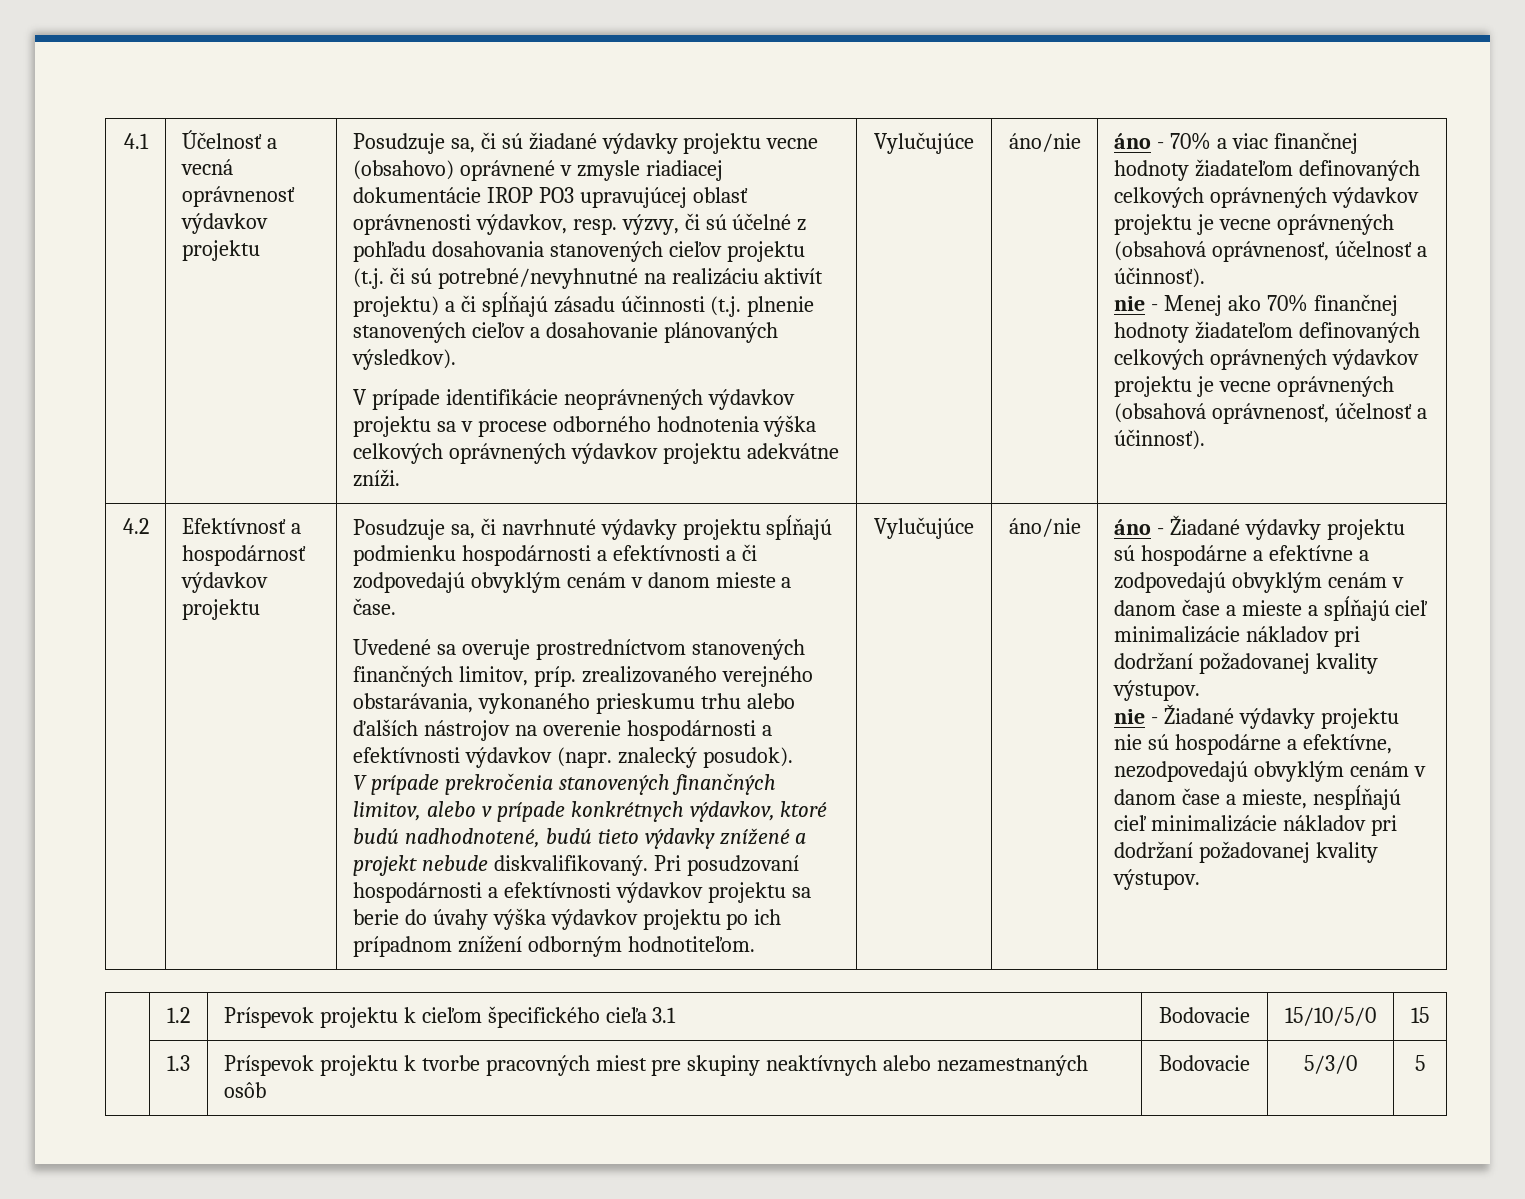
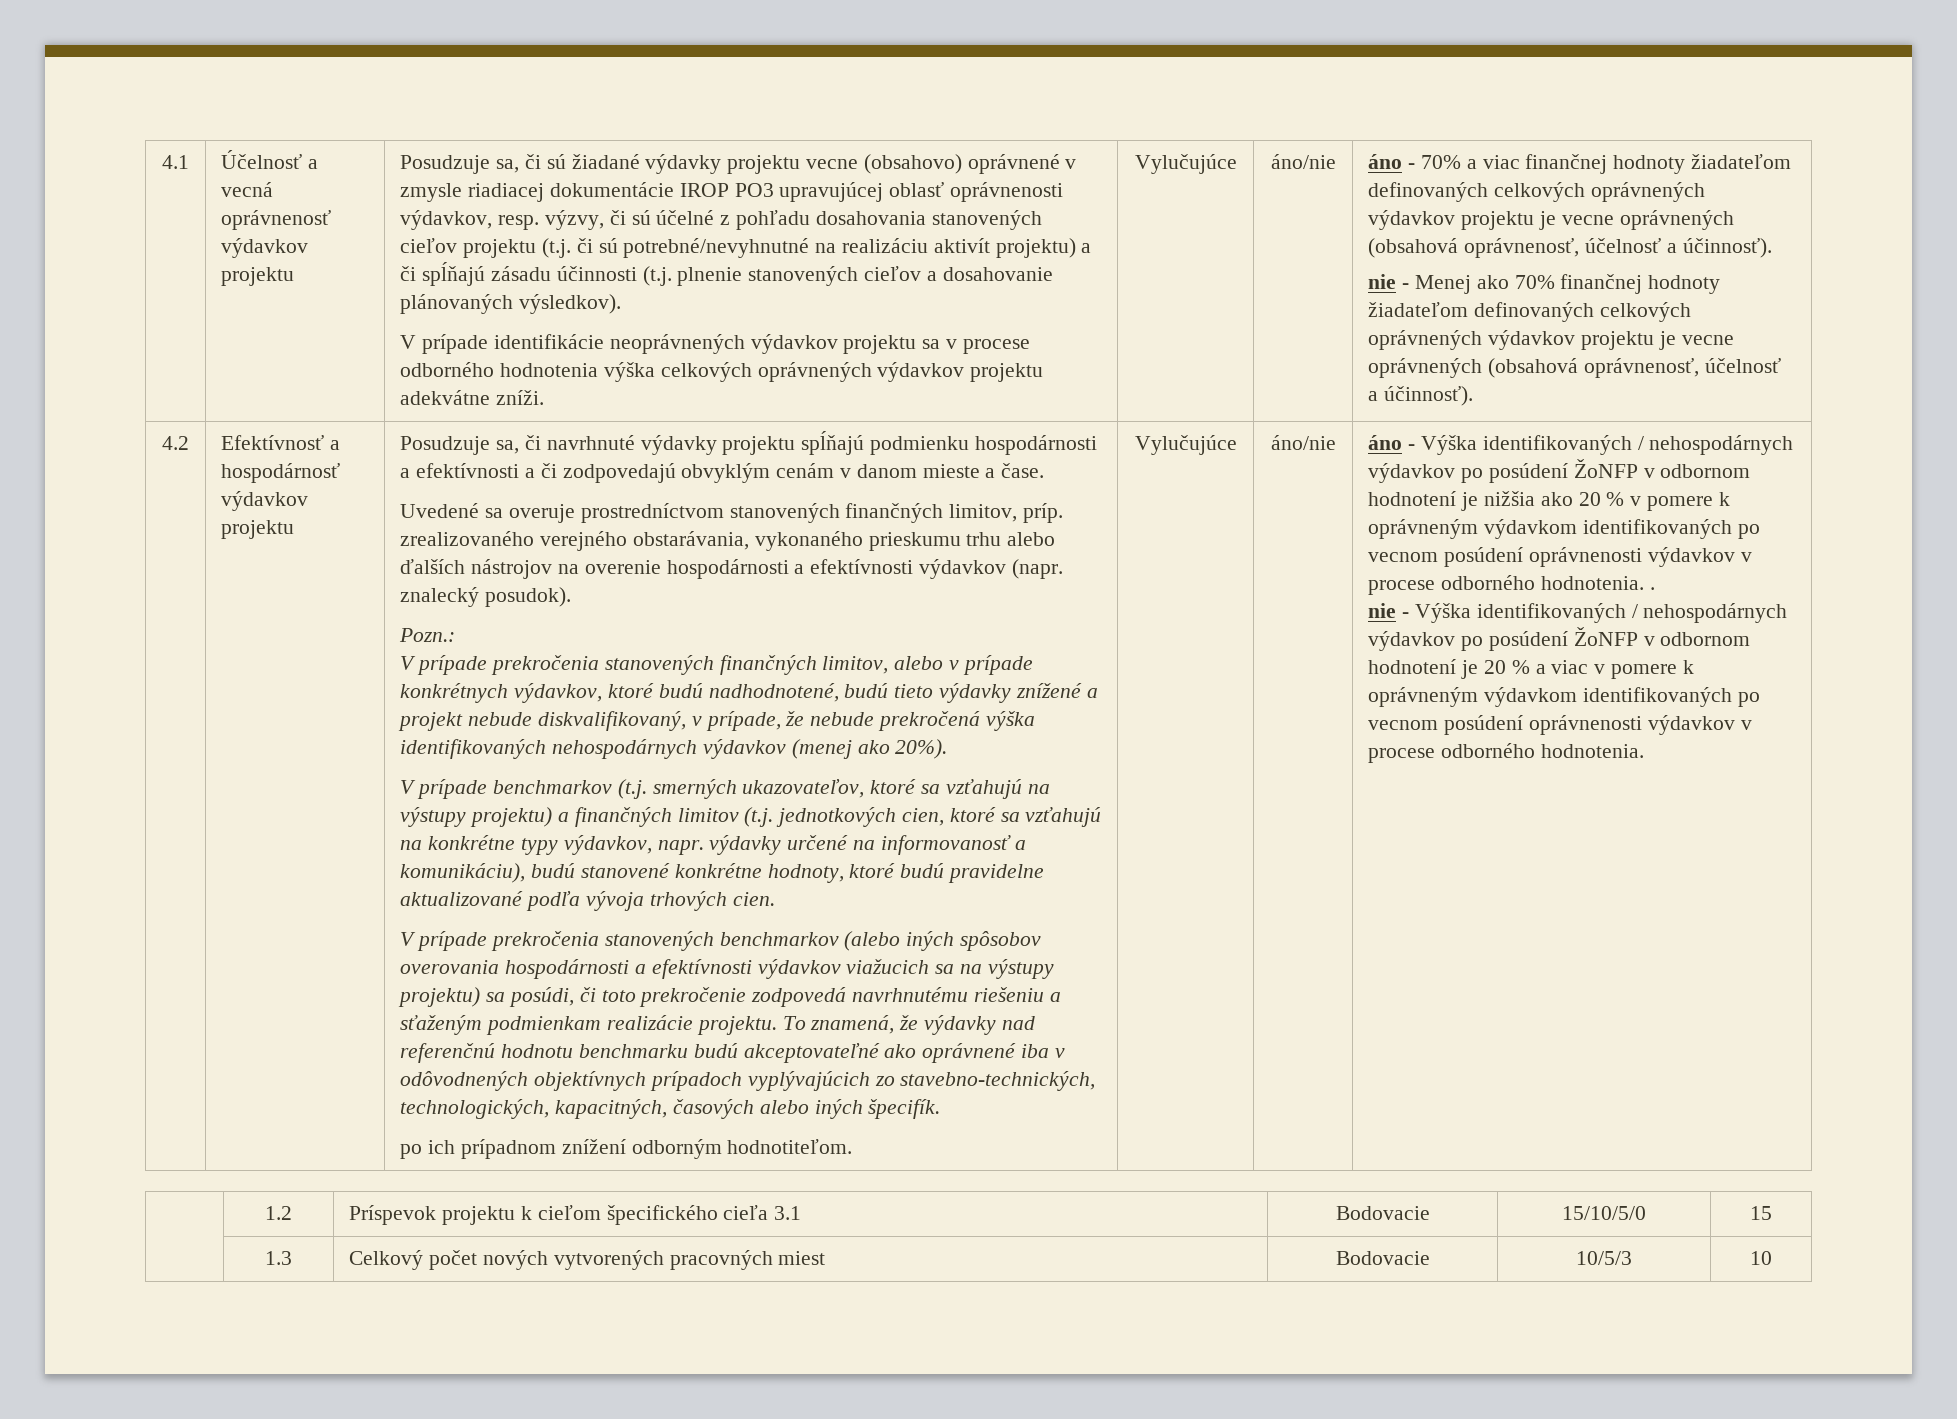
(793, 757) none -> [399,628,456,642] // Pozn.:
[493,855,799,876] [352,882,811,903] [352,908,721,930] diskvalifikovaný. Pri posudzovaní hospodárnosti a efektívnosti výdavkov projektu sa berie do úvahy výška výdavkov projektu -> [538,711,1035,731] [400,739,948,759] [400,779,1050,799] [400,807,1102,827] [400,835,1026,855] [400,863,1045,883] [400,891,775,911] [400,931,1042,951] [400,959,1054,979] [398,987,1061,1007] [400,1015,1035,1035] [400,1043,1065,1063] [400,1071,1096,1091] [400,1099,941,1119] diskvalifikovaný, v prípade, že nebude prekročená výška identifikovaných nehospodárnych výdavkov (menej ako 20%). // V prípade benchmarkov (t.j. smerných ukazovateľov, ktoré sa vzťahujú na výstupy projektu) a finančných limitov (t.j. jednotkových cien, ktoré sa vzťahujú na konkrétne typy výdavkov, napr. výdavky určené na informovanosť a komunikáciu), budú stanovené konkrétne hodnoty, ktoré budú pravidelne aktualizované podľa vývoja trhových cien. // V prípade prekročenia stanovených benchmarkov (alebo iných spôsobov overovania hospodárnosti a efektívnosti výdavkov viažucich sa na výstupy projektu) sa posúdi, či toto prekročenie zodpovedá navrhnutému riešeniu a sťaženým podmienkam realizácie projektu. To znamená, že výdavky nad referenčnú hodnotu benchmarku budú akceptovateľné ako oprávnené iba v odôvodnených objektívnych prípadoch vyplývajúcich zo stavebno-technických, technologických, kapacitných, časových alebo iných špecifík. //
[1169,515,1405,540] [1113,545,1369,566] [1113,572,1404,593] [1113,596,1429,621] [1113,626,1360,647] [1113,652,1378,674] [1112,680,1200,701] [1113,704,1399,729] [1113,734,1392,755] [1113,761,1426,782] [1113,785,1401,810] [1113,815,1397,836] [1113,841,1378,863] [1112,869,1200,890] Žiadané výdavky projektu sú hospodárne a efektívne a zodpovedajú obvyklým cenám v danom čase a mieste a spĺňajú cieľ minimalizácie nákladov pri dodržaní požadovanej kvality výstupov. // nie - Žiadané výdavky projektu nie sú hospodárne a efektívne, nezodpovedajú obvyklým cenám v danom čase a mieste, nespĺňajú cieľ minimalizácie nákladov pri dodržaní požadovanej kvality výstupov. -> [1421,435,1794,455] [1368,459,1751,483] [1368,491,1730,511] [1368,519,1760,539] [1368,547,1752,567] [1368,575,1655,595] [1368,603,1788,623] [1368,627,1751,651] [1368,659,1694,679] [1368,687,1760,707] [1368,715,1752,735] [1368,743,1645,763] Výška identifikovaných / nehospodárnych výdavkov po posúdení ŽoNFP v odbornom hodnotení je nižšia ako 20 % v pomere k oprávneným výdavkom identifikovaných po vecnom posúdení oprávnenosti výdavkov v procese odborného hodnotenia. . // nie - Výška identifikovaných / nehospodárnych výdavkov po posúdení ŽoNFP v odbornom hodnotení je 20 % a viac v pomere k oprávneným výdavkom identifikovaných po vecnom posúdení oprávnenosti výdavkov v procese odborného hodnotenia.
[223,1055,1089,1076] [223,1082,266,1098] [1159,1055,1250,1071] [1304,1055,1357,1074] [1415,1055,1425,1071] Príspevok projektu k tvorbe pracovných miest pre skupiny neaktívnych alebo nezamestnaných osôb | Bodovacie | 5/3/0 | 5 -> [349,1250,826,1270] [1335,1251,1430,1265] [1576,1251,1632,1265] [1750,1251,1772,1265] Celkový počet nových vytvorených pracovných miest | Bodovacie | 10/5/3 | 10

